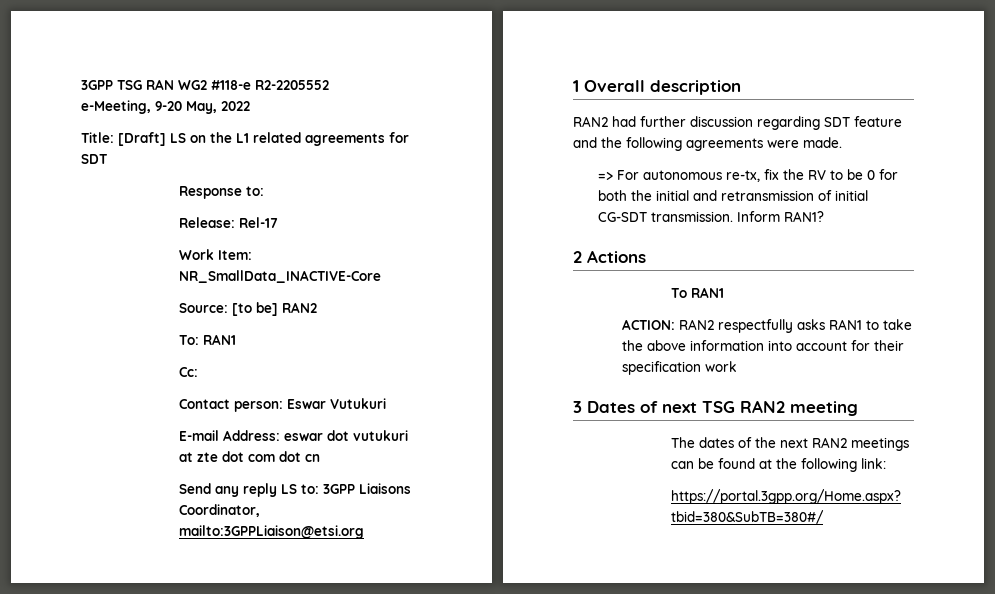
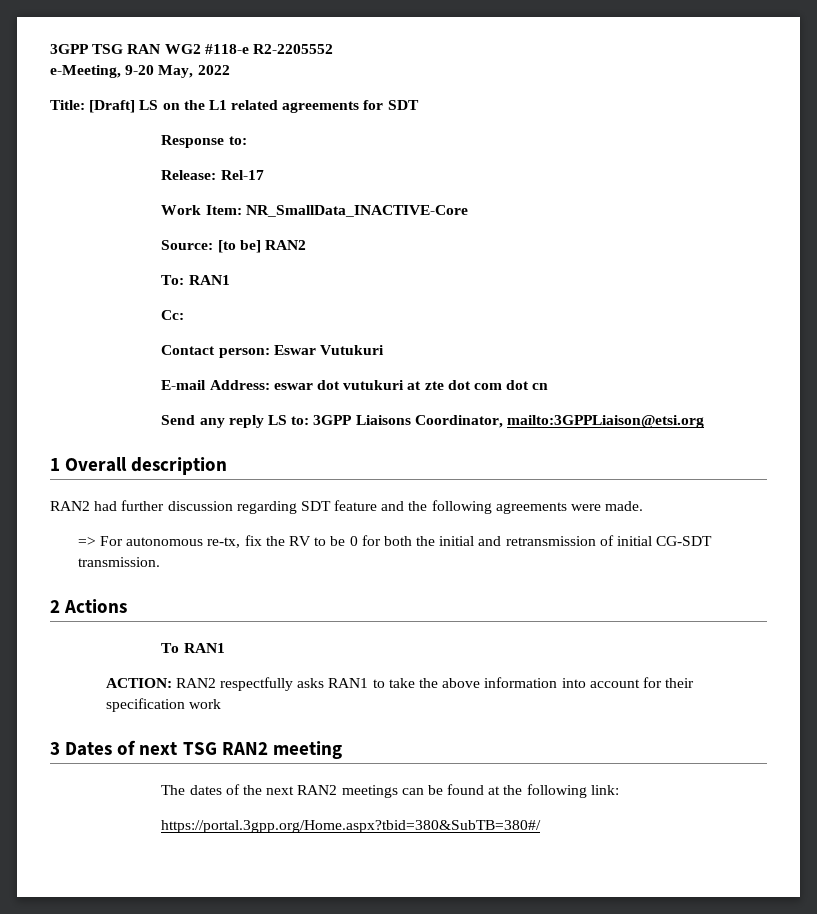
[736,211,824,222] Inform RAN1? -> (160, 562) none

